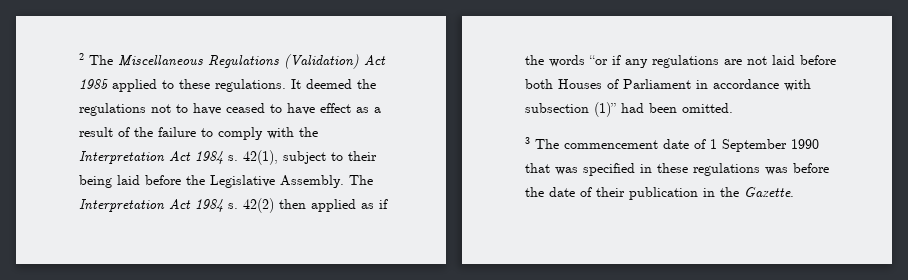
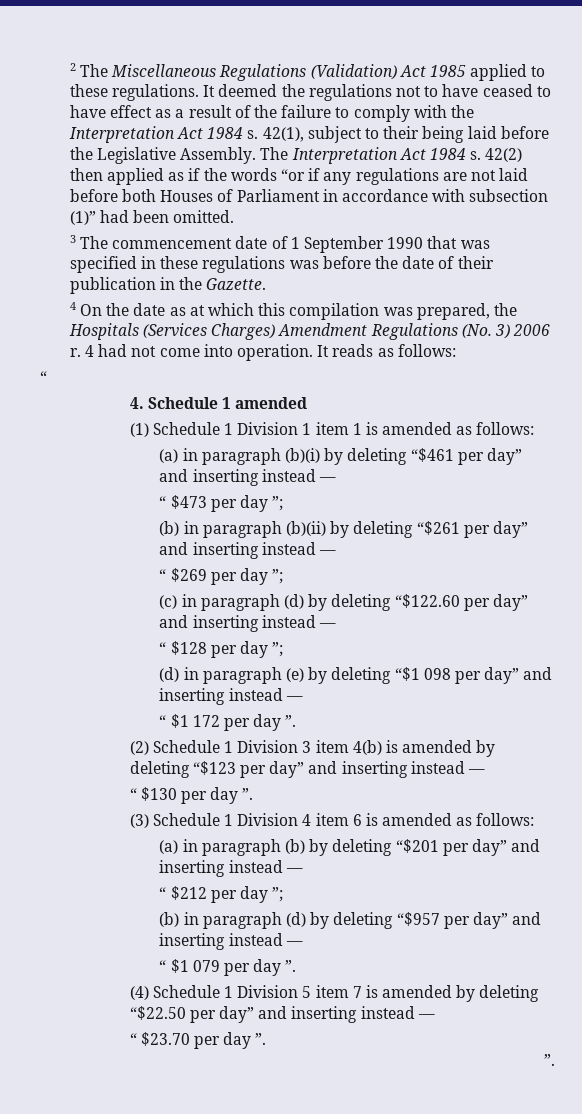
(795, 192) none -> [69,302,517,320] [68,323,551,340] [69,344,456,361] [40,371,47,383] [129,397,308,409] [129,422,535,437] [159,448,522,465] [159,469,336,486] [159,495,284,512] [159,521,528,538] [159,542,336,559] [159,568,284,585] [159,594,528,611] [159,615,336,632] [159,641,284,658] [159,667,553,684] [159,688,303,705] [159,714,297,731] [129,740,496,757] [129,761,485,778] [129,787,254,804] [129,813,535,828] [159,839,541,856] [159,860,303,877] [159,886,284,903] [159,912,542,929] [159,933,303,950] [159,959,297,976] [129,985,540,1002] [129,1006,435,1023] [129,1032,267,1049] [544,1054,555,1066] // 4 On the date as at which this compilation was prepared, the Hospitals (Services Charges) Amendment Regulations (No. 3) 2006 r. 4 had not come into operation. It reads as follows: // “ // 4. Schedule 1 amended // (1) Schedule 1 Division 1 item 1 is amended as follows: // (a) in paragraph (b)(i) by deleting “$461 per day” and inserting instead — // “ $473 per day ”; // (b) in paragraph (b)(ii) by deleting “$261 per day” and inserting instead — // “ $269 per day ”; // (c) in paragraph (d) by deleting “$122.60 per day” and inserting instead — // “ $128 per day ”; // (d) in paragraph (e) by deleting “$1 098 per day” and inserting instead — // “ $1 172 per day ”. // (2) Schedule 1 Division 3 item 4(b) is amended by deleting “$123 per day” and inserting instead — // “ $130 per day ”. // (3) Schedule 1 Division 4 item 6 is amended as follows: // (a) in paragraph (b) by deleting “$201 per day” and inserting instead — // “ $212 per day ”; // (b) in paragraph (d) by deleting “$957 per day” and inserting instead — // “ $1 079 per day ”. // (4) Schedule 1 Division 5 item 7 is amended by deleting “$22.50 per day” and inserting instead — // “ $23.70 per day ”. // ”.

